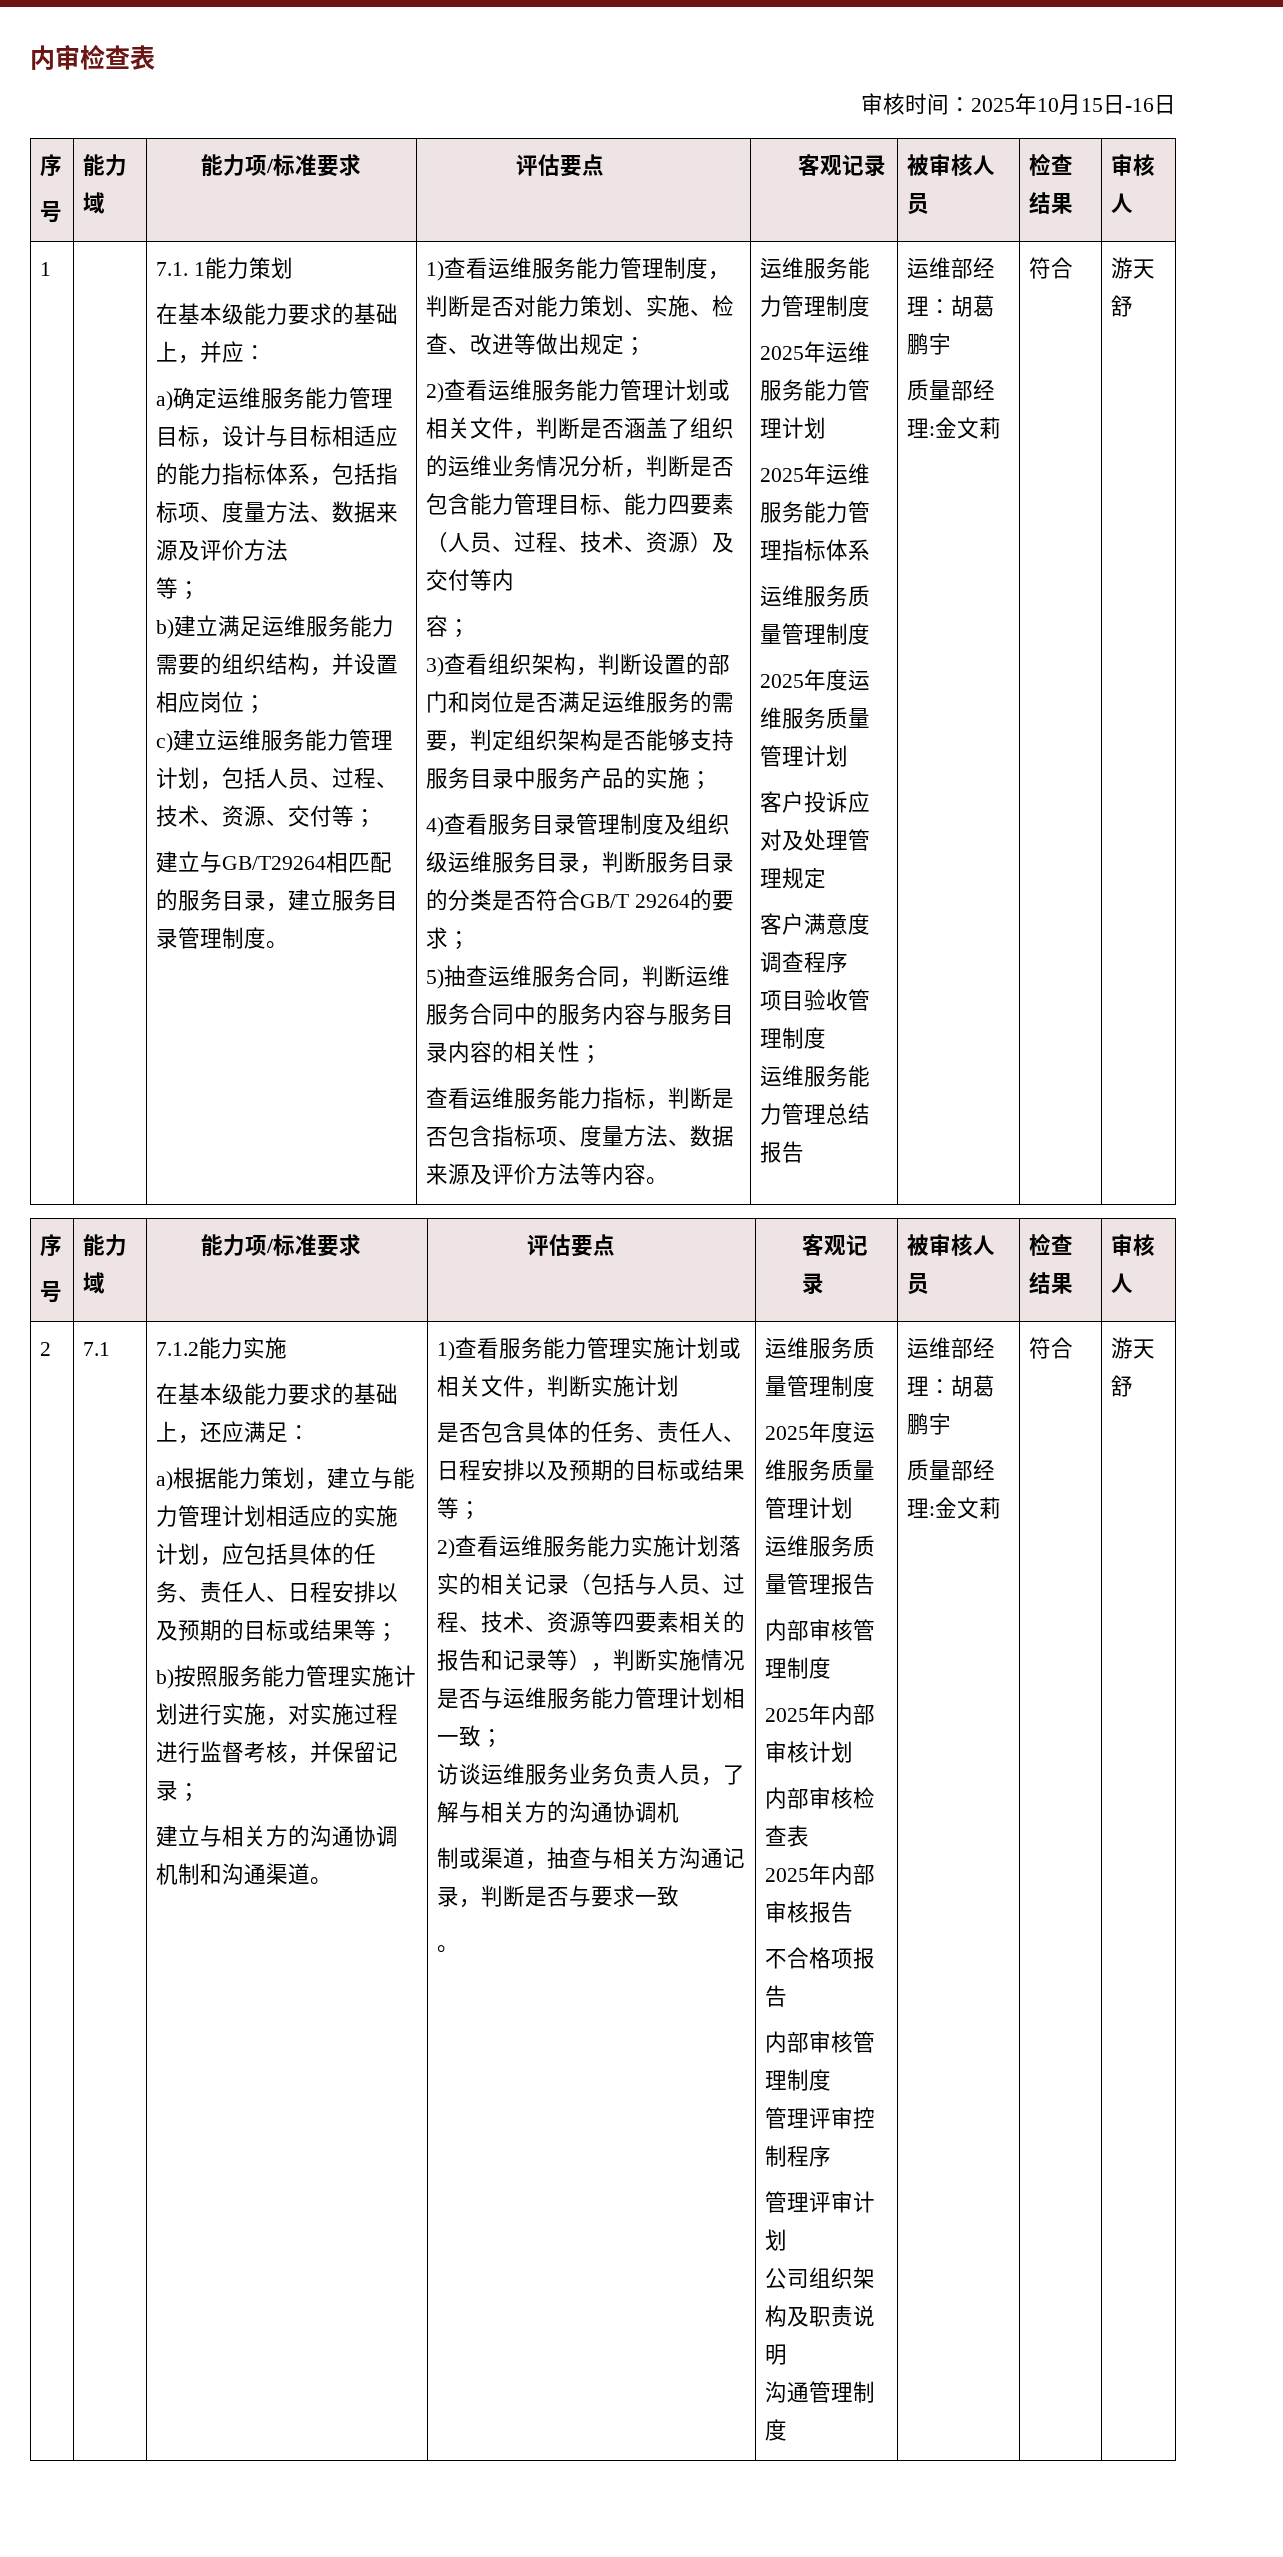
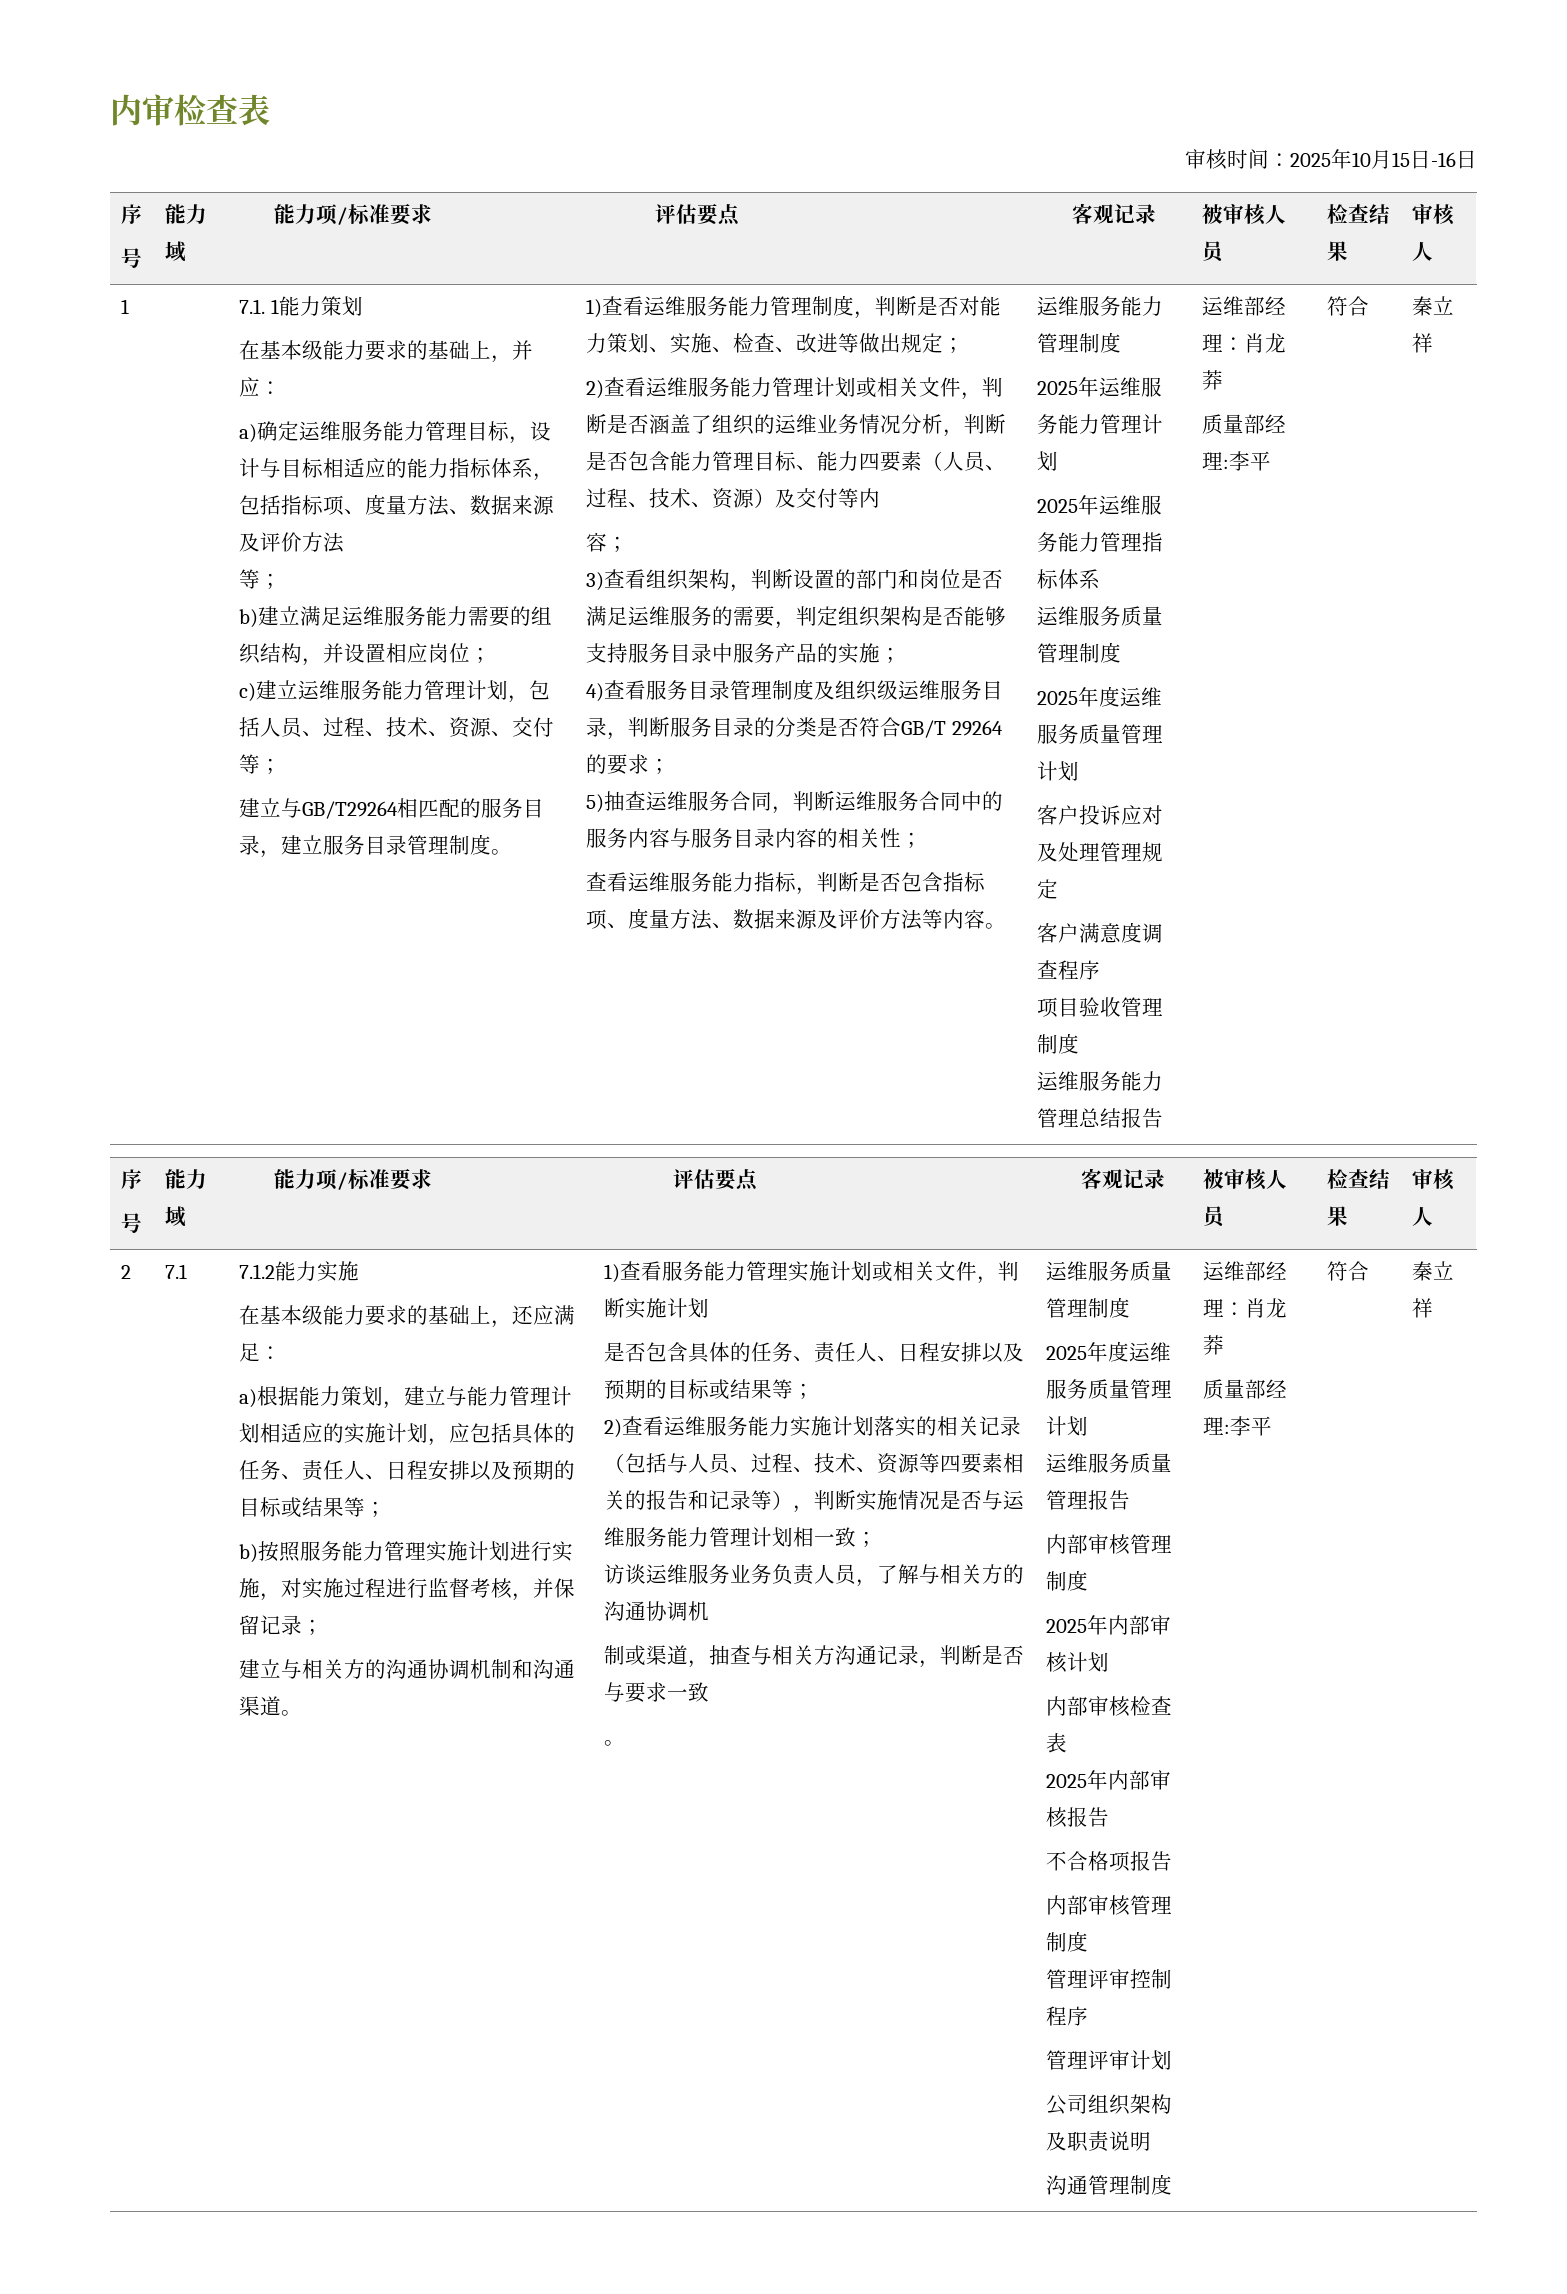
[951,295,996,317] [907,333,952,355] [907,379,996,401] [907,417,1002,439] [1029,257,1074,279] [1111,257,1156,279] [1111,295,1134,317] 胡葛鹏宇 // 质量部经理:金文莉 | 符合 | 游天舒 -> [1244,333,1287,353] [1202,370,1224,390] [1202,414,1287,434] [1202,451,1272,471] [1327,296,1370,316] [1412,296,1455,316] [1412,333,1434,353] 肖龙莽 // 质量部经理:李平 | 符合 | 秦立祥
[951,1375,996,1397] [907,1413,952,1435] [907,1459,996,1481] [907,1497,1002,1519] [1029,1337,1074,1359] [1111,1337,1156,1359] [1111,1375,1134,1397] 胡葛鹏宇 // 质量部经理:金文莉 | 符合 | 游天舒 -> [1245,1298,1288,1318] [1203,1335,1225,1355] [1203,1379,1288,1399] [1203,1416,1273,1436] [1327,1261,1370,1281] [1412,1261,1455,1281] [1412,1298,1434,1318] 肖龙莽 // 质量部经理:李平 | 符合 | 秦立祥

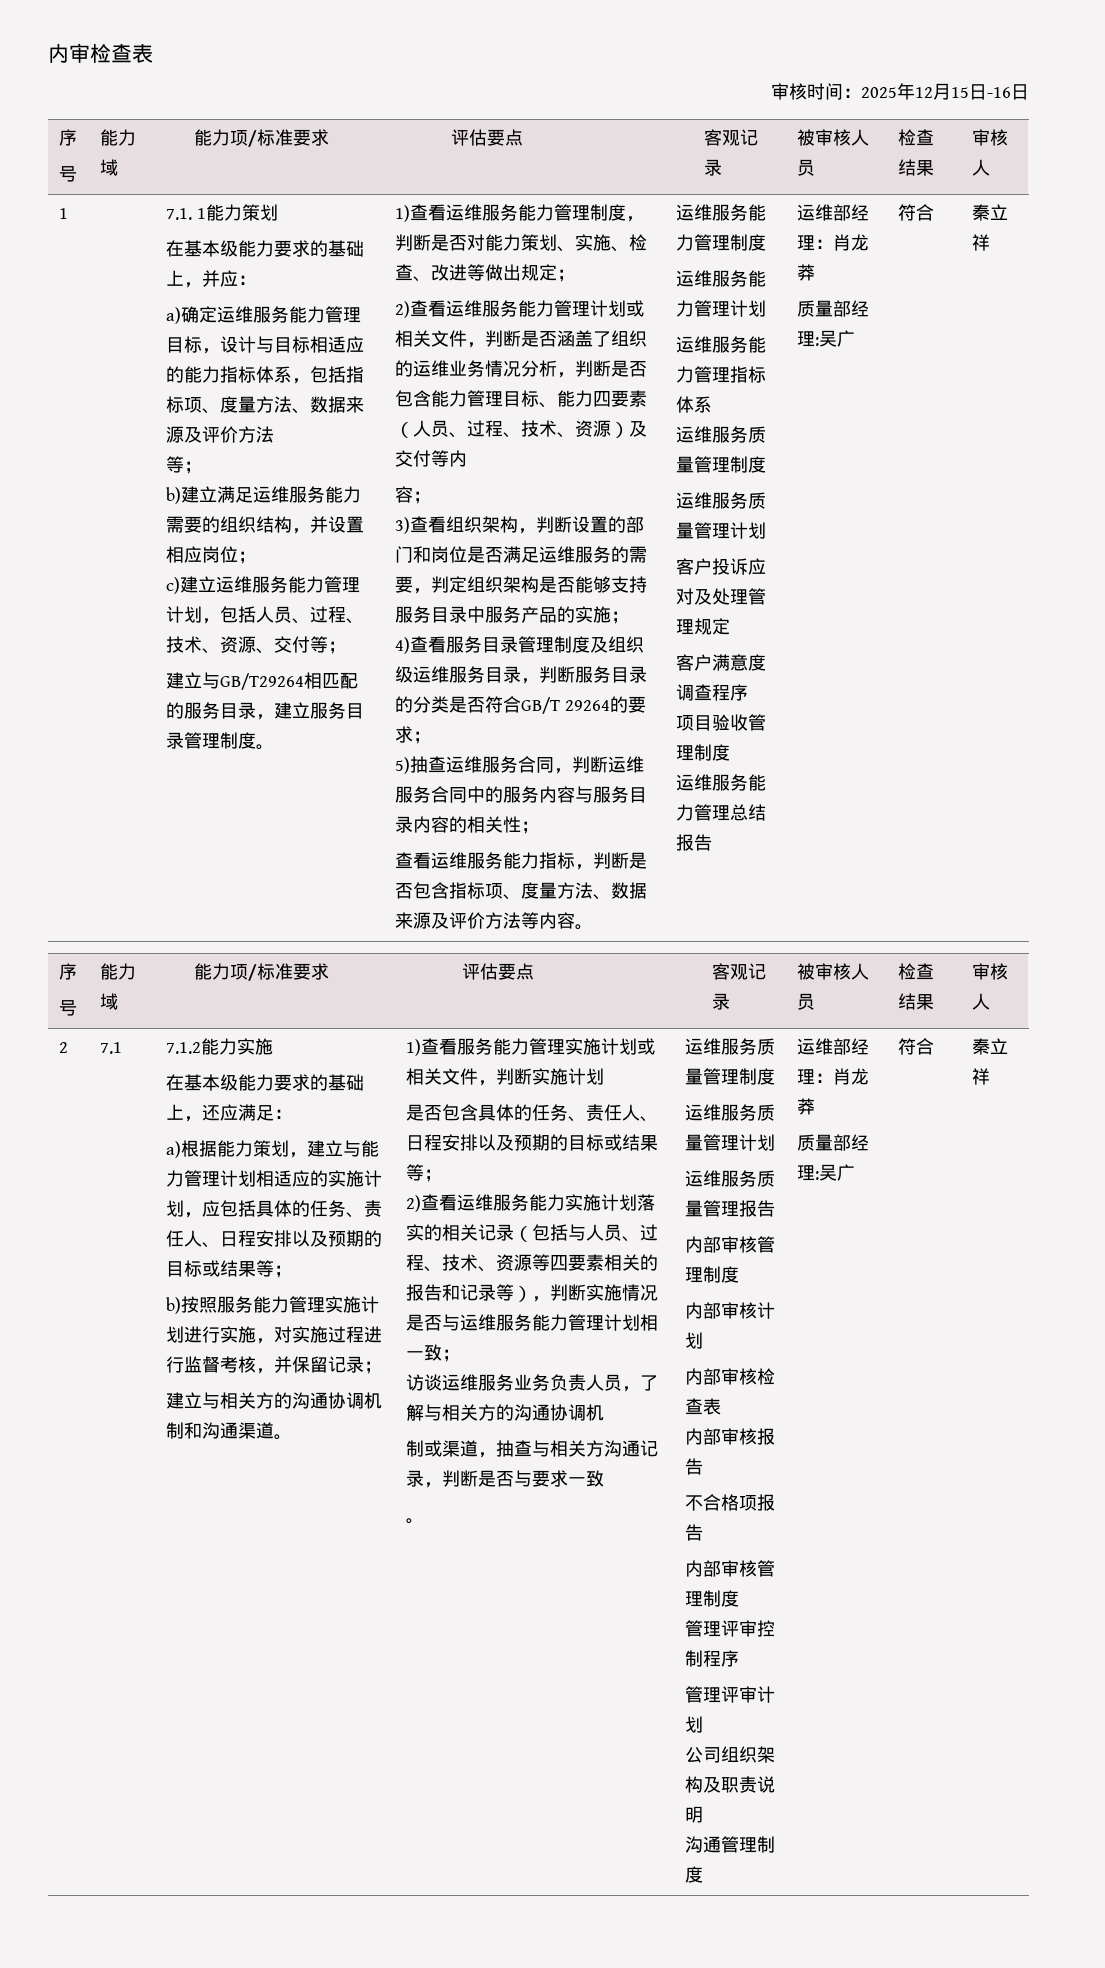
[1352,152,1371,167] 10 -> [915,87,933,98] 12
[1037,377,1100,397] 2025年 -> (767, 242) none
[1037,495,1100,515] 2025年 -> (767, 308) none
[1037,686,1121,707] 2025年度 -> (767, 464) none
[1229,451,1272,471] 李平 -> [819,330,856,347] 吴广
[1046,1341,1130,1362] 2025年度 -> (776, 1076) none
[1046,1615,1109,1635] 2025年 -> (740, 1274) none
[1046,1770,1109,1790] 2025年 -> (722, 1406) none
[1230,1416,1273,1436] 李平 -> [819,1164,856,1181] 吴广

